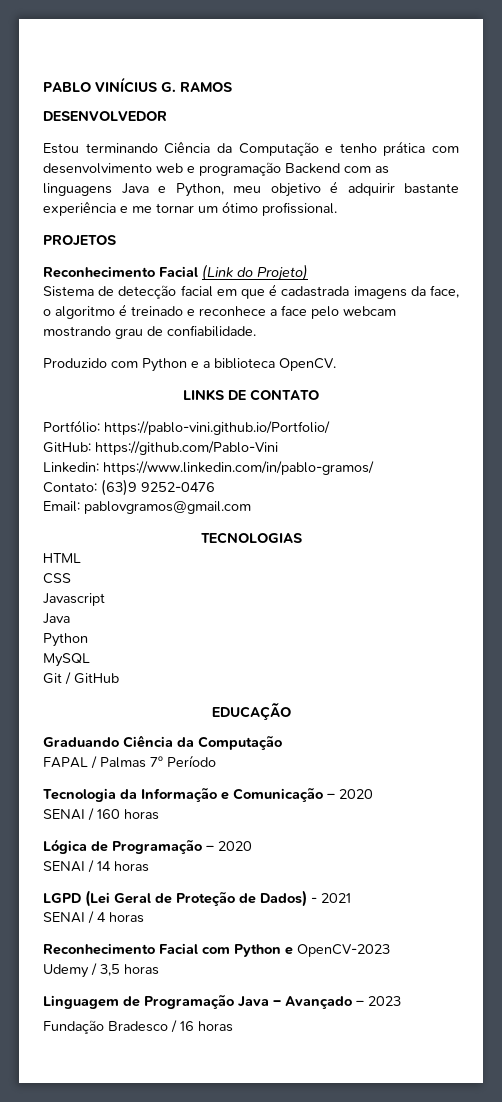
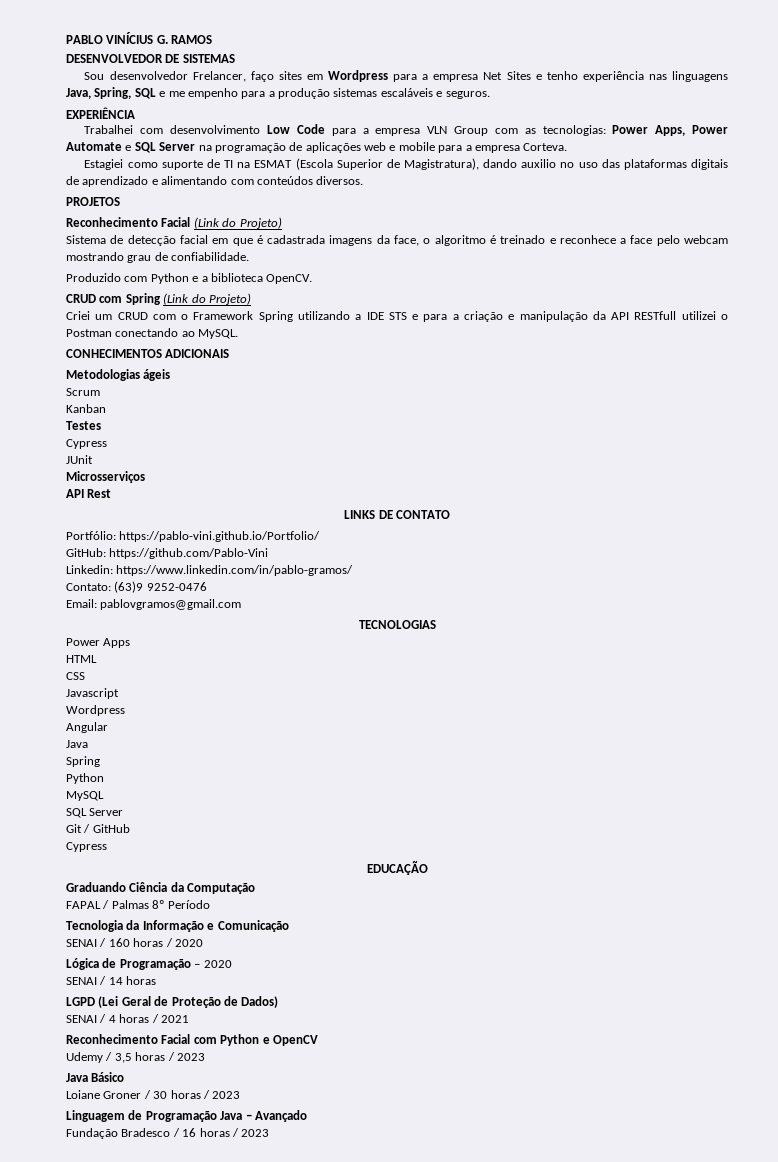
[43,141,459,156] [43,162,389,176] [43,181,459,197] [43,201,337,216] // Estou terminando Ciência da Computação e tenho prática com desenvolvimento web e programação Backend com as linguagens Java e Python, meu objetivo é adquirir bastante experiência e me tornar um ótimo profissional. -> [165,54,235,63] [84,70,729,82] [66,87,490,99] [66,107,135,119] [84,124,728,136] [66,142,568,153] [84,158,729,170] [66,176,364,187] DE SISTEMAS // Sou desenvolvedor Frelancer, faço sites em Wordpress para a empresa Net Sites e tenho experiência nas linguagens Java, Spring, SQL e me empenho para a produção sistemas escaláveis e seguros. // EXPERIÊNCIA // Trabalhei com desenvolvimento Low Code para a empresa VLN Group com as tecnologias: Power Apps, Power Automate e SQL Server na programação de aplicações web e mobile para a empresa Corteva. // Estagiei como suporte de TI na ESMAT (Escola Superior de Magistratura), dando auxilio no uso das plataformas digitais de aprendizado e alimentando com conteúdos diversos.
(336, 364) none -> [66,293,251,305] [66,311,729,322] [66,328,239,339] [66,349,230,358] [66,369,171,381] [66,388,100,396] [66,404,106,413] [66,421,101,430] [66,439,107,449] [66,455,93,464] [66,471,145,483] [66,489,112,498] // CRUD com Spring (Link do Projeto) // Criei um CRUD com o Framework Spring utilizando a IDE STS e para a criação e manipulação da API RESTfull utilizei o Postman conectando ao MySQL. // CONHECIMENTOS ADICIONAIS // Metodologias ágeis // Scrum // Kanban // Testes // Cypress // JUnit // Microsserviços // API Rest
(302, 538) none -> [66,638,131,648] // Power Apps
[43,613,70,624] // Java -> [66,705,125,716] [66,722,108,733] [66,740,88,748] [66,756,100,767] // Wordpress // Angular // Java // Spring
(90, 660) none -> [66,808,124,818] // SQL Server
(119, 678) none -> [66,842,107,852] // Cypress
[150,756,163,767] 7º -> [152,900,165,909] 8º
[327,789,373,799] – 2020 -> (289, 926) none
(159, 814) none -> [165,938,203,947] / 2020
[311,893,351,903] - 2021 -> (279, 1002) none
(144, 917) none -> [151,1014,189,1023] / 2021
[297,944,390,957] OpenCV-2023 -> [272,1035,318,1046] OpenCV
(159, 969) none -> [167,1052,205,1061] [66,1072,125,1082] [66,1090,241,1099] / 2023 // Java Básico // Loiane Groner / 30 horas / 2023
[356,996,401,1006] – 2023 -> (307, 1116) none
(233, 1026) none -> [231,1128,270,1137] / 2023

